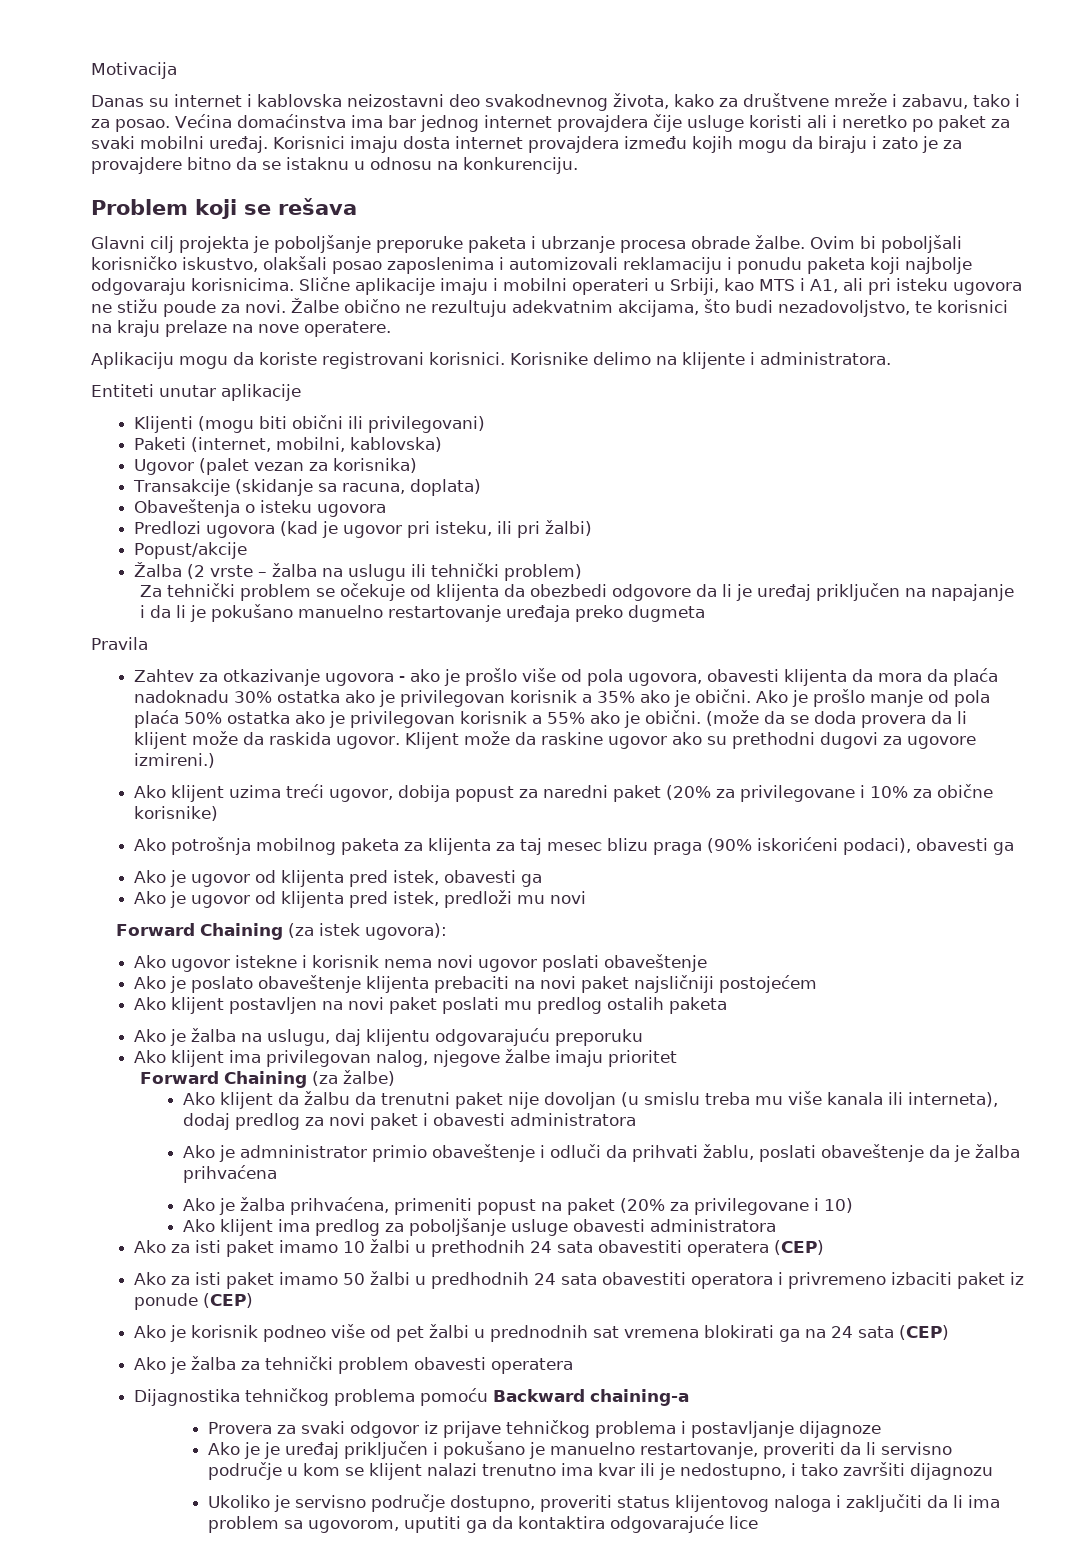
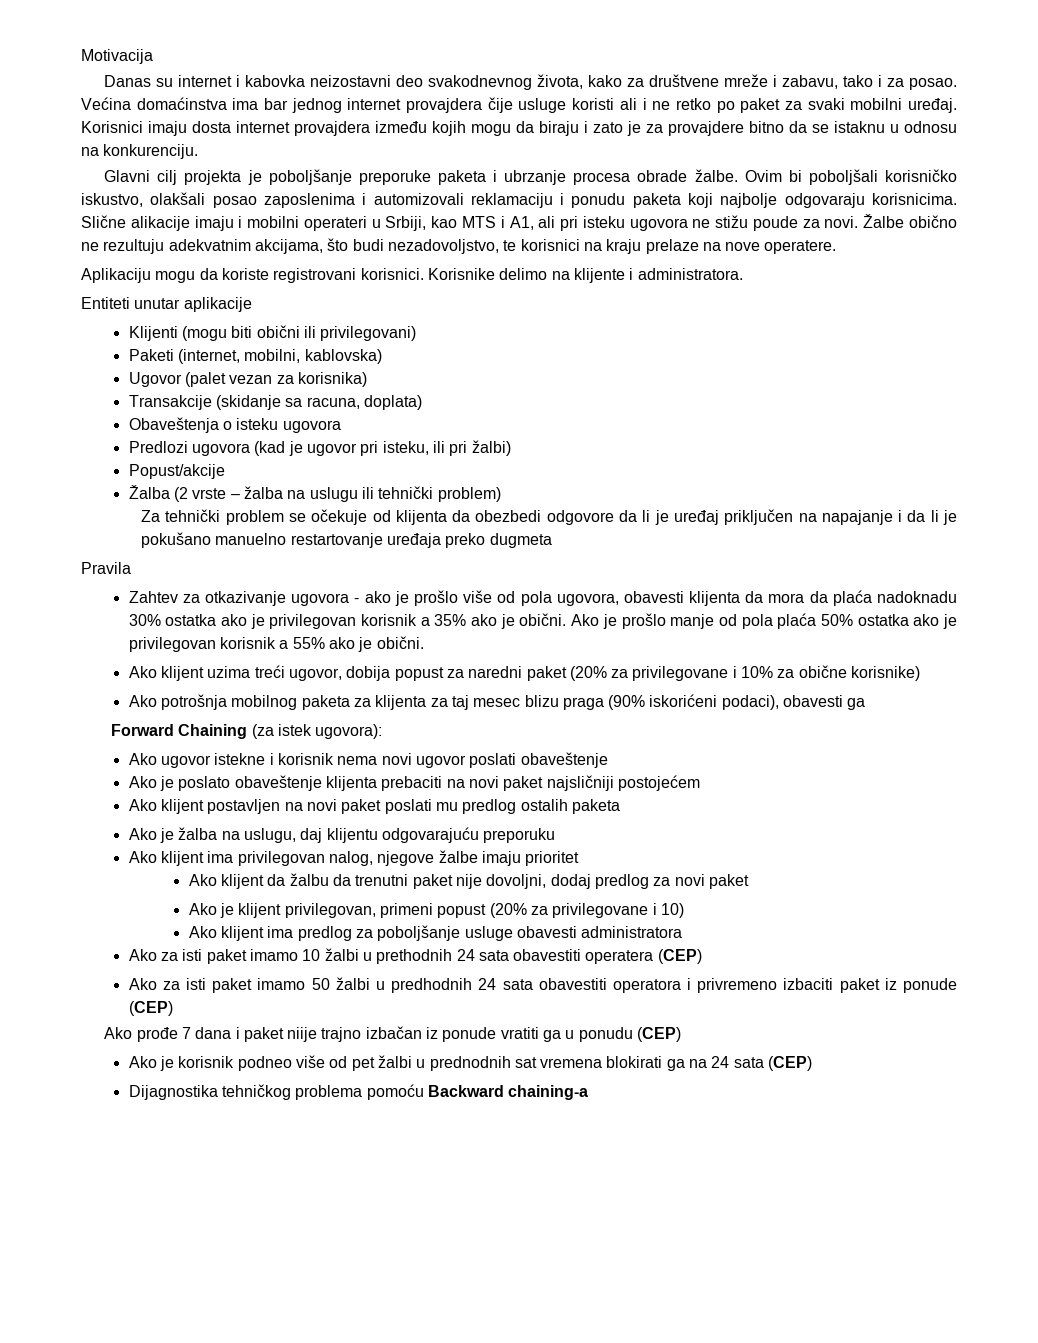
[257,94,342,107] kablovska -> [245,75,306,87] kabovka
[841,115,907,128] neretko -> [652,98,711,110] ne retko
[91,198,357,219] // Problem koji se rešava -> (199, 151) none
[355,278,435,295] aplikacije -> [130,216,190,231] alikacije
[705,710,967,728] [133,731,976,749] [133,753,215,768] (može da se doda provera da li klijent može da raskida ugovor. Klijent može da raskine ugovor ako su prethodni dugovi za ugovore izmireni.) -> (424, 642) none
[133,870,542,887] [133,890,586,908] // Ako je ugovor od klijenta pred istek, obavesti ga // Ako je ugovor od klijenta pred istek, predloži mu novi -> (866, 704) none
[140,1070,396,1088] // Forward Chaining (za žalbe) -> (580, 858) none
[544,1091,999,1109] dovoljan (u smislu treba mu više kanala ili interneta), -> [486,874,547,889] dovoljni,
[423,1113,637,1126] [183,1144,1021,1162] [183,1165,278,1183] [183,1197,616,1215] i obavesti administratora // Ako je admninistrator primio obaveštenje i odluči da prihvati žablu, poslati obaveštenje da je žalba prihvaćena // Ako je žalba prihvaćena, primeniti popust na paket -> [188,903,487,918] // Ako je klijent privilegovan, primeni popust
(253, 1300) none -> [104,1026,682,1042] // Ako prođe 7 dana i paket niije trajno izbačan iz ponude vratiti ga u ponudu (CEP)
[133,1356,573,1374] // Ako je žalba za tehnički problem obavesti operatera -> (813, 1063) none
[207,1420,881,1438] [207,1441,952,1459] [207,1462,993,1480] [207,1494,1000,1512] [207,1515,758,1533] // Provera za svaki odgovor iz prijave tehničkog problema i postavljanje dijagnoze // Ako je je uređaj priključen i pokušano je manuelno restartovanje, proveriti da li servisno područje u kom se klijent nalazi trenutno ima kvar ili je nedostupno, i tako završiti dijagnozu // Ukoliko je servisno područje dostupno, proveriti status klijentovog naloga i zaključiti da li ima problem sa ugovorom, uputiti ga da kontaktira odgovarajuće lice -> (589, 1092) none

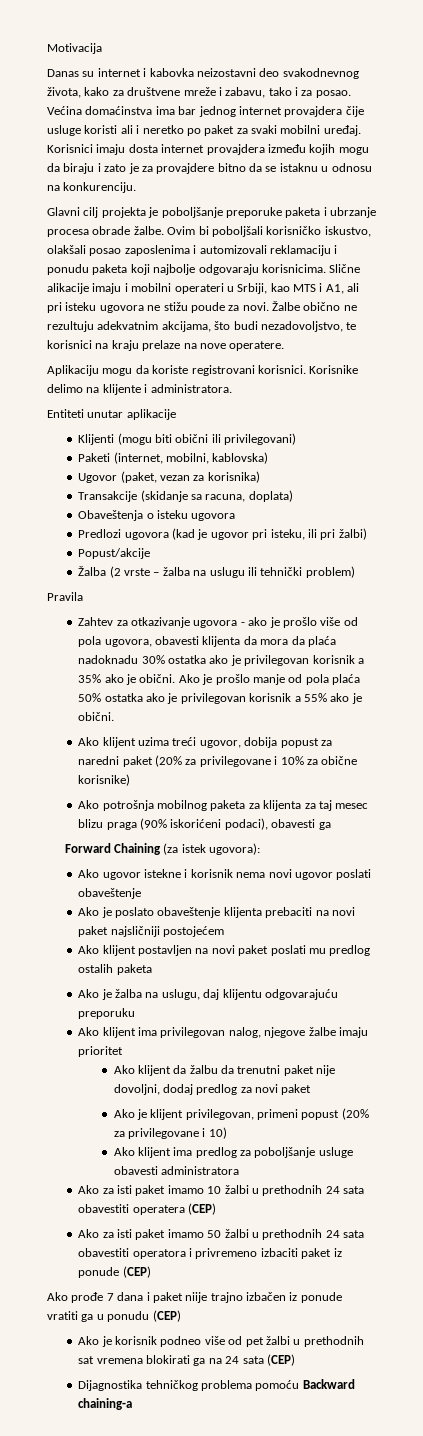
[652,98,711,110] ne retko -> [142,125,184,134] neretko
[184,372,226,387] (palet -> [120,471,157,483] (paket,
[141,509,957,525] [141,532,552,548] // Za tehnički problem se očekuje od klijenta da obezbedi odgovore da li je uređaj priključen na napajanje i da li je pokušano manuelno restartovanje uređaja preko dugmeta -> (355, 572) none
[391,978,473,993] predhodnih -> [262,1229,323,1240] prethodnih
[365,1026,422,1039] izbačan -> [246,1292,286,1301] izbačen
[429,1056,511,1071] prednodnih -> [303,1336,364,1347] prethodnih

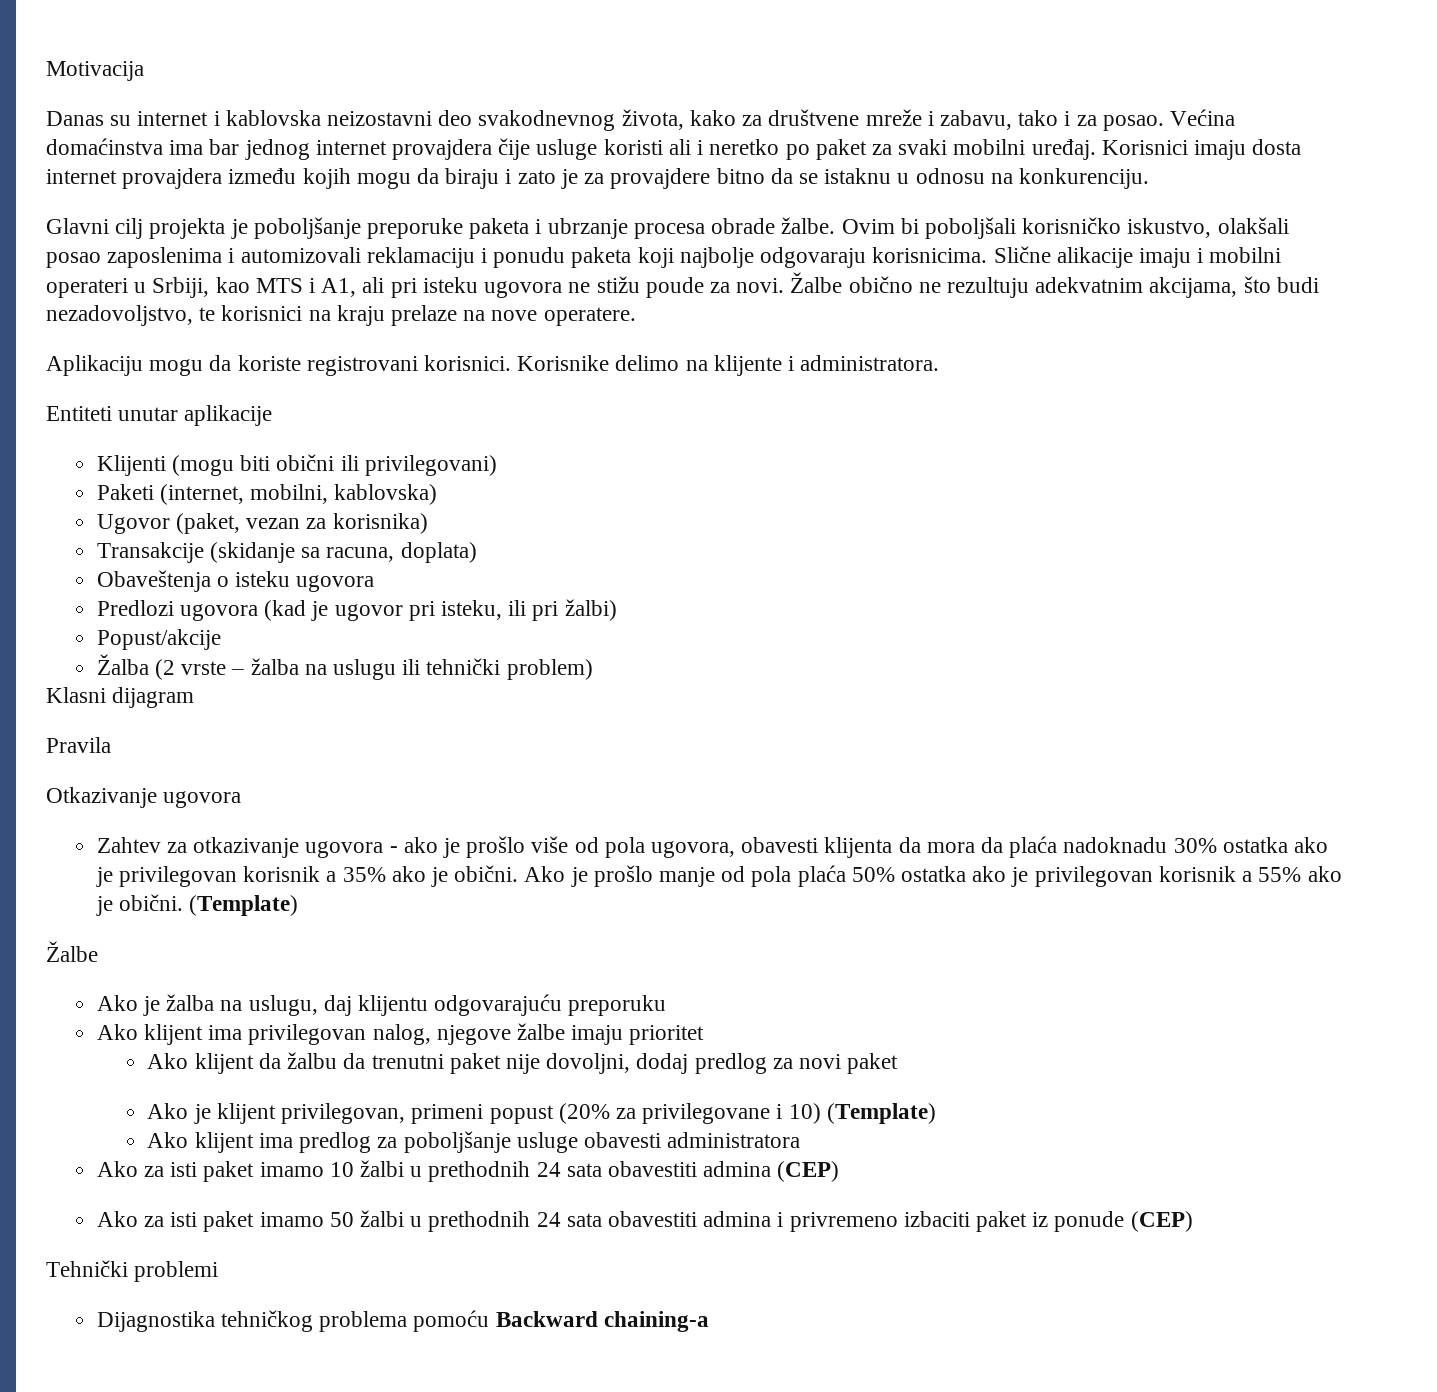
[149,68,194,77] kabovka -> [225,110,321,126] kablovska
(355, 572) none -> [46,687,195,708] // Klasni dijagram
(83, 596) none -> [46,787,242,808] // Otkazivanje ugovora
[78,737,332,748] [78,755,358,767] [78,774,131,786] [78,800,369,811] [78,818,331,830] [64,843,261,855] [78,869,372,880] [78,888,142,899] [78,907,355,918] [78,926,225,937] [78,945,371,956] [78,964,152,975] // Ako klijent uzima treći ugovor, dobija popust za naredni paket (20% za privilegovane i 10% za obične korisnike) // Ako potrošnja mobilnog paketa za klijenta za taj mesec blizu praga (90% iskorićeni podaci), obavesti ga // Forward Chaining (za istek ugovora): // Ako ugovor istekne i korisnik nema novi ugovor poslati obaveštenje // Ako je poslato obaveštenje klijenta prebaciti na novi paket najsličniji postojećem // Ako klijent postavljen na novi paket poslati mu predlog ostalih paketa -> [189,895,299,916] [46,941,98,962] (Template) // Žalbe
(227, 1133) none -> [826,1103,936,1124] (Template)
[132,1205,185,1215] operatera -> [703,1161,772,1177] admina
[132,1249,186,1259] operatora -> [703,1211,772,1227] admina
[47,1292,342,1303] [47,1310,181,1322] [78,1336,364,1347] [78,1354,295,1366] Ako prođe 7 dana i paket niije trajno izbačen iz ponude vratiti ga u ponudu (CEP) // Ako je korisnik podneo više od pet žalbi u prethodnih sat vremena blokirati ga na 24 sata (CEP) -> [46,1260,219,1282] Tehnički problemi

